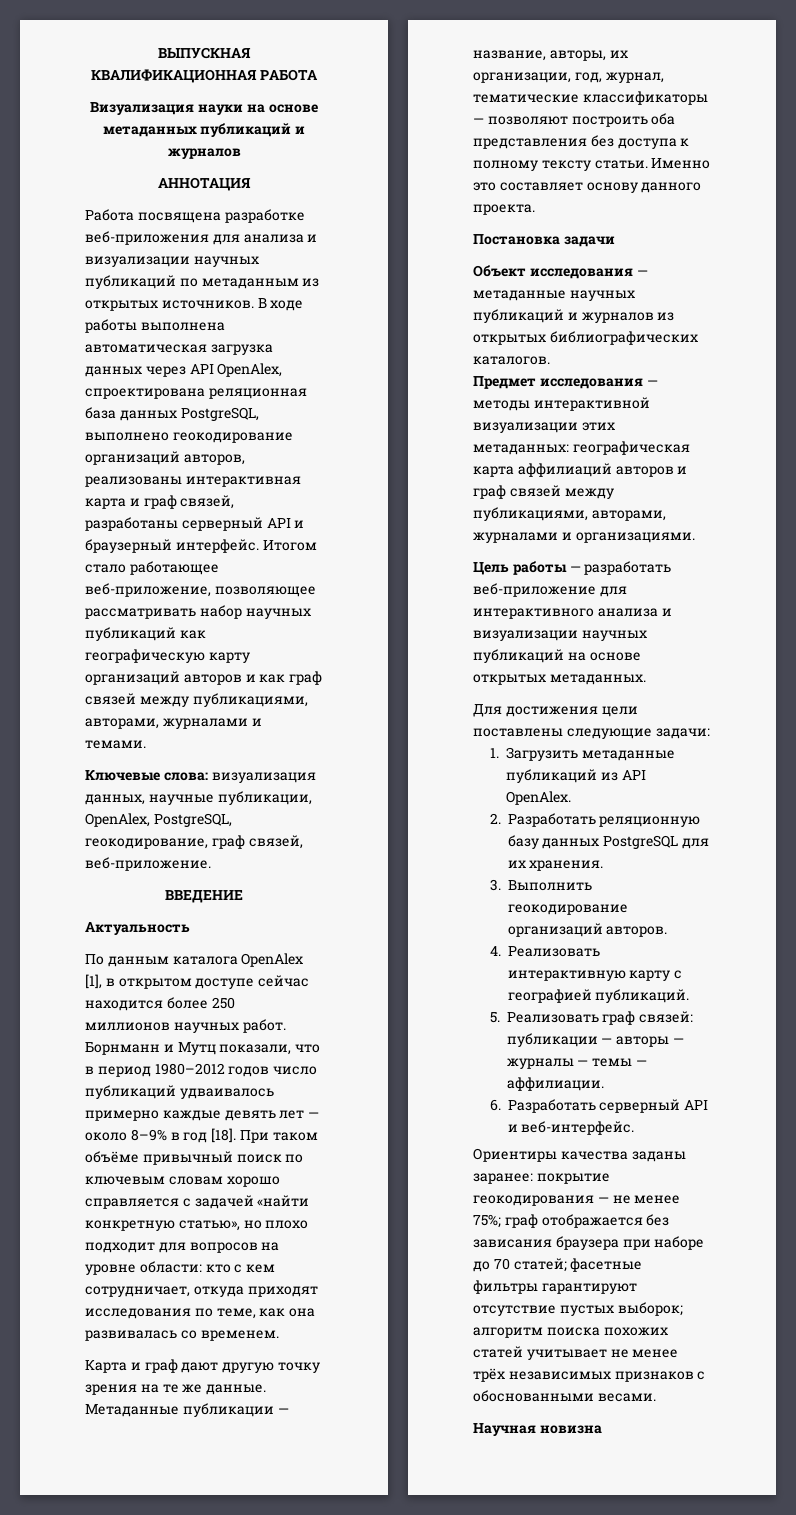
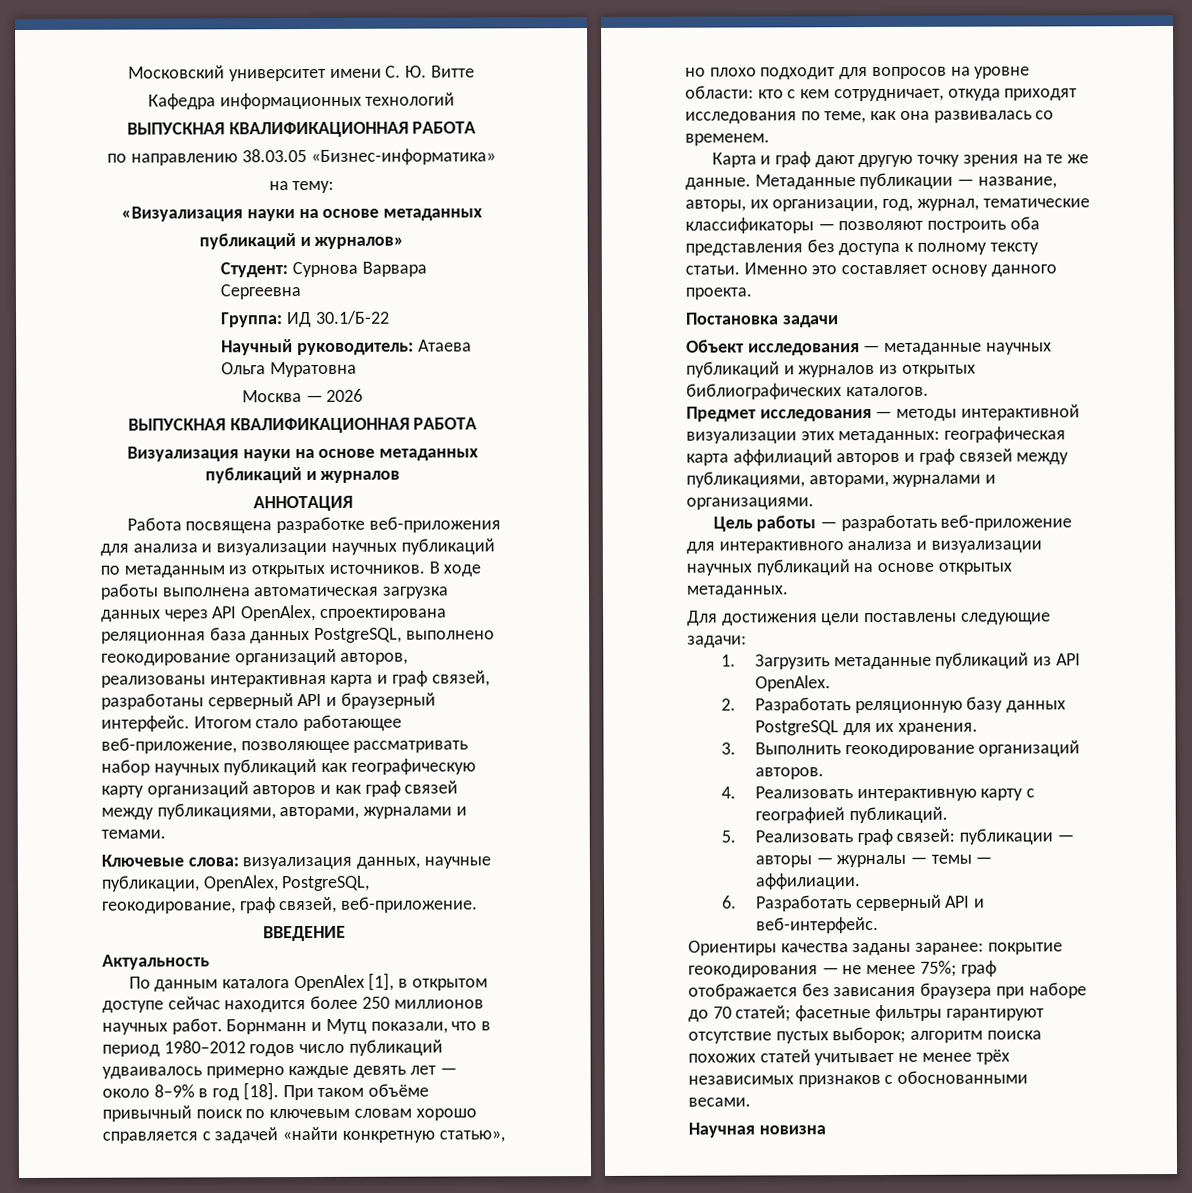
(158, 53) none -> [128,65,475,82] [147,92,456,110] [126,121,477,138] [107,148,496,166] [268,180,335,194] [121,206,483,222] [198,233,405,250] [220,261,427,278] [220,284,302,300] [221,310,390,328] [221,339,472,356] [221,361,357,378] [241,388,364,403] Московский университет имени С. Ю. Витте // Кафедра информационных технологий // ВЫПУСКНАЯ КВАЛИФИКАЦИОННАЯ РАБОТА // по направлению 38.03.05 «Бизнес-информатика» // на тему: // «Визуализация науки на основе метаданных // публикаций и журналов» // Студент: Сурнова Варвара Сергеевна // Группа: ИД 30.1/Б-22 // Научный руководитель: Атаева Ольга Муратовна // Москва — 2026 //

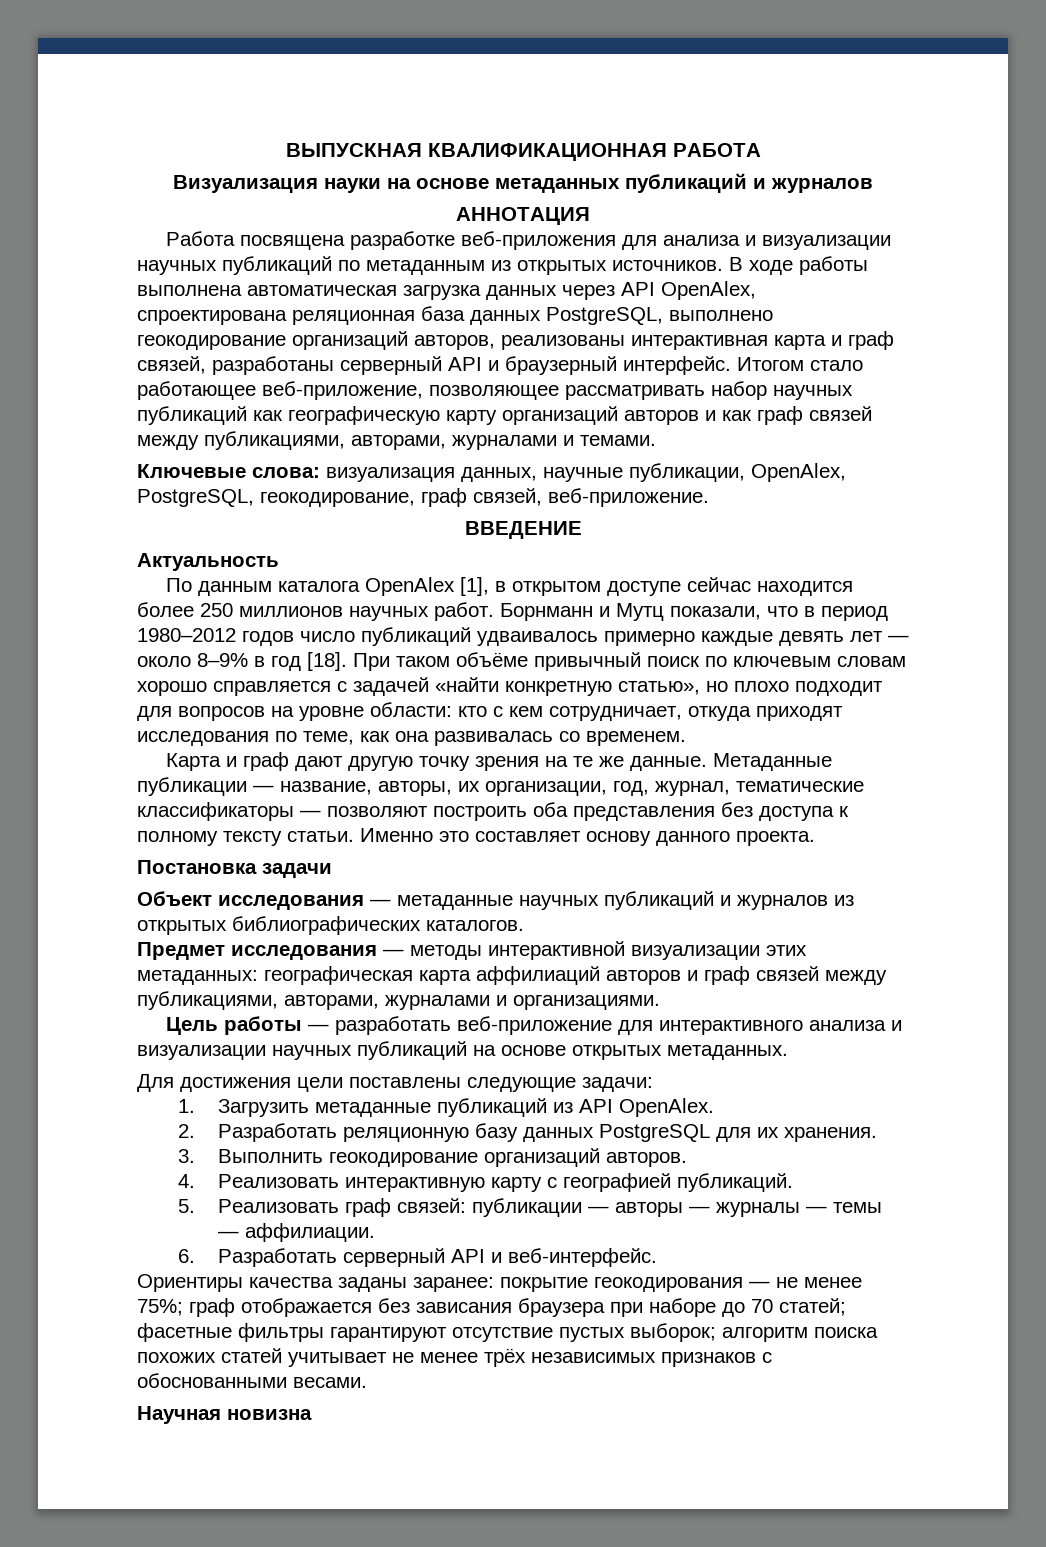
[128,65,475,82] [147,92,456,110] [126,121,477,138] [107,148,496,166] [268,180,335,194] [121,206,483,222] [198,233,405,250] [220,261,427,278] [220,284,302,300] [221,310,390,328] [221,339,472,356] [221,361,357,378] [241,388,364,403] Московский университет имени С. Ю. Витте // Кафедра информационных технологий // ВЫПУСКНАЯ КВАЛИФИКАЦИОННАЯ РАБОТА // по направлению 38.03.05 «Бизнес-информатика» // на тему: // «Визуализация науки на основе метаданных // публикаций и журналов» // Студент: Сурнова Варвара Сергеевна // Группа: ИД 30.1/Б-22 // Научный руководитель: Атаева Ольга Муратовна // Москва — 2026 // -> (285, 150) none

